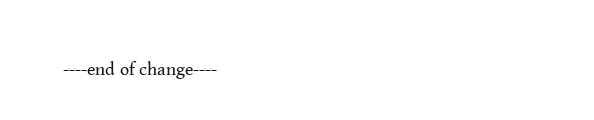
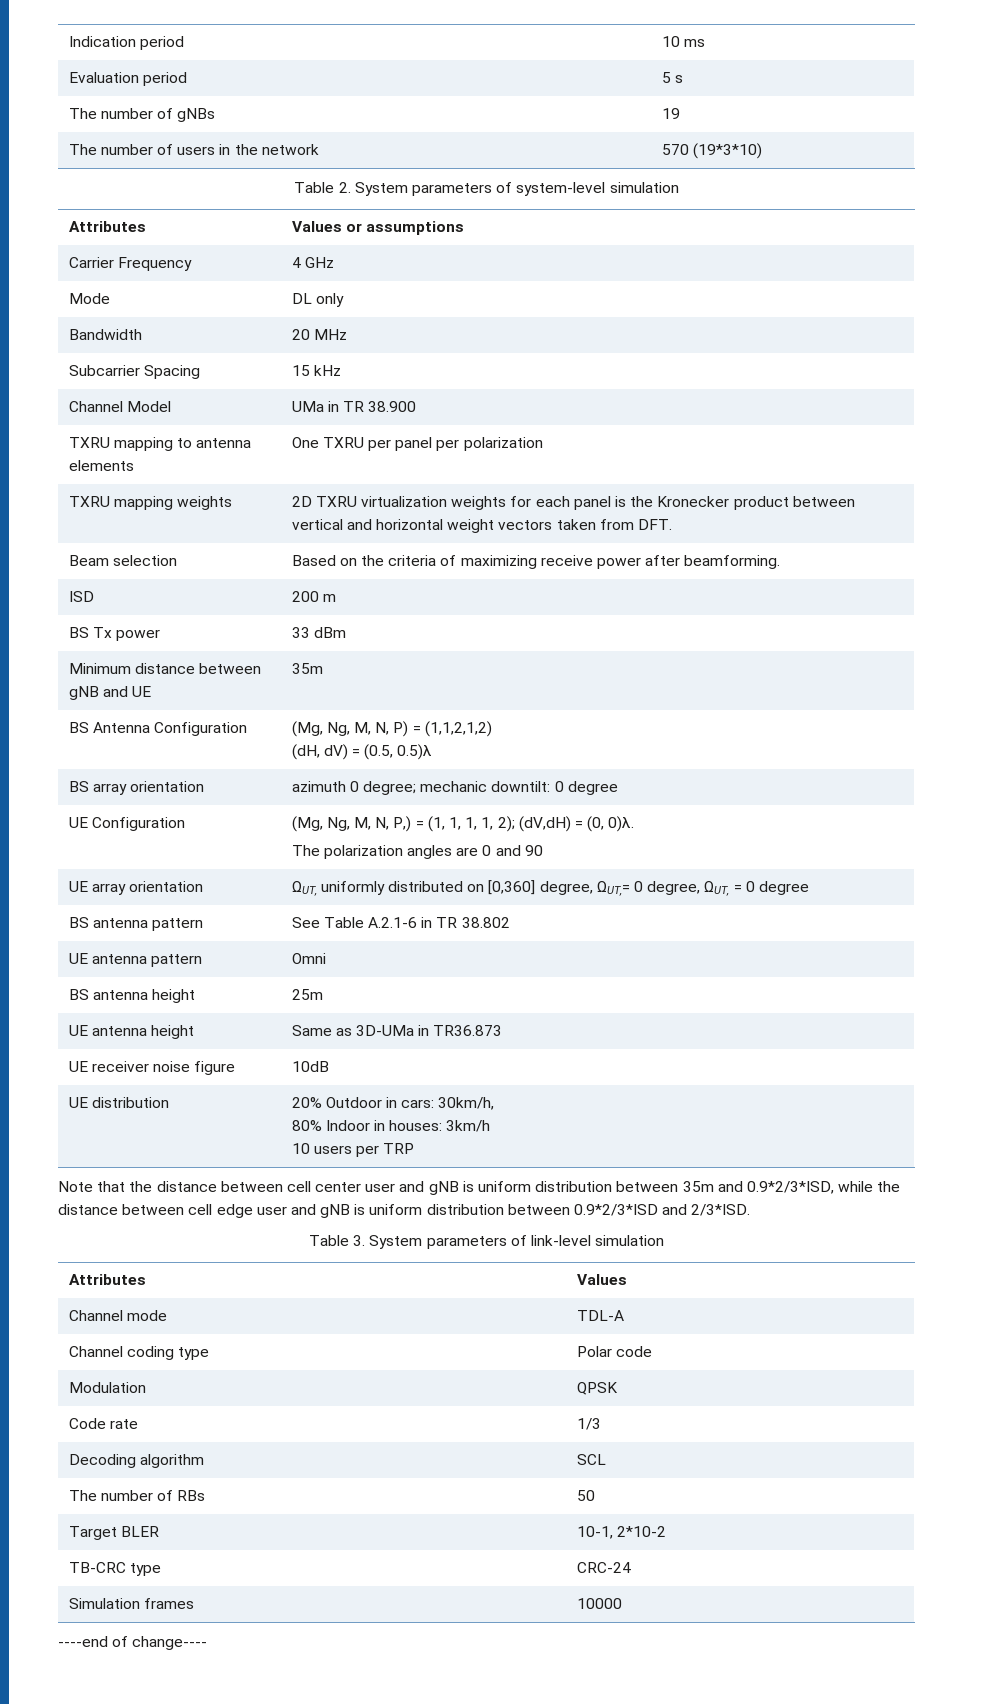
(63, 68) none -> [68,36,184,50] [661,36,705,47] [68,72,187,86] [661,72,683,83] [68,108,216,122] [661,108,680,119] [68,144,319,155] [661,143,762,159] [294,182,679,196] [68,221,146,232] [291,221,465,235] [68,257,192,271] [291,257,334,268] [68,293,110,304] [291,293,344,307] [68,329,142,340] [291,329,347,340] [68,365,200,379] [291,365,341,376] [68,401,171,412] [291,401,417,412] [68,437,252,451] [68,460,134,471] [291,437,543,451] [68,496,233,510] [291,496,855,510] [291,519,672,533] [68,555,177,566] [291,555,781,569] [68,591,94,602] [291,591,336,602] [68,627,161,641] [291,627,346,638] [68,663,262,674] [68,686,152,700] [291,663,323,674] [68,722,248,736] [291,721,492,737] [291,744,433,760] [68,781,205,795] [291,781,618,795] [68,817,185,831] [291,816,635,832] [291,845,543,859] [68,881,204,895] [291,880,809,896] [68,917,204,931] [291,917,510,928] [68,953,203,967] [291,953,326,964] [68,989,196,1003] [291,989,323,1000] [68,1025,195,1039] [291,1025,503,1036] [68,1061,236,1075] [291,1061,329,1072] [68,1097,169,1108] [291,1097,495,1110] [291,1120,491,1132] [291,1143,415,1157] [58,1181,901,1195] [58,1204,751,1218] [308,1235,665,1249] [68,1274,146,1285] [576,1274,627,1285] [68,1310,167,1321] [576,1310,624,1321] [68,1346,210,1360] [576,1346,652,1357] [68,1382,146,1393] [576,1382,618,1395] [68,1418,138,1429] [576,1418,601,1430] [68,1454,204,1468] [576,1454,606,1465] [68,1490,206,1501] [576,1490,595,1501] [68,1526,159,1540] [576,1526,666,1539] [68,1562,161,1576] [576,1562,631,1573] [68,1598,194,1609] [576,1598,622,1609] Indication period | 10 ms // Evaluation period | 5 s // The number of gNBs | 19 // The number of users in the network | 570 (19*3*10) // Table 2. System parameters of system-level simulation // Attributes | Values or assumptions // Carrier Frequency | 4 GHz // Mode | DL only // Bandwidth | 20 MHz // Subcarrier Spacing | 15 kHz // Channel Model | UMa in TR 38.900 // TXRU mapping to antenna elements | One TXRU per panel per polarization // TXRU mapping weights | 2D TXRU virtualization weights for each panel is the Kronecker product between vertical and horizontal weight vectors taken from DFT. // Beam selection | Based on the criteria of maximizing receive power after beamforming. // ISD | 200 m // BS Tx power | 33 dBm // Minimum distance between gNB and UE | 35m // BS Antenna Configuration | (Mg, Ng, M, N, P) = (1,1,2,1,2) // (dH, dV) = (0.5, 0.5)λ // BS array orientation | azimuth 0 degree; mechanic downtilt: 0 degree // UE Configuration | (Mg, Ng, M, N, P,) = (1, 1, 1, 1, 2); (dV,dH) = (0, 0)λ. // The polarization angles are 0 and 90 // UE array orientation | ΩUT, uniformly distributed on [0,360] degree, ΩUT,= 0 degree, ΩUT, = 0 degree // BS antenna pattern | See Table A.2.1-6 in TR 38.802 // UE antenna pattern | Omni // BS antenna height | 25m // UE antenna height | Same as 3D-UMa in TR36.873 // UE receiver noise figure | 10dB // UE distribution | 20% Outdoor in cars: 30km/h, // 80% Indoor in houses: 3km/h // 10 users per TRP // Note that the distance between cell center user and gNB is uniform distribution between 35m and 0.9*2/3*ISD, while the distance between cell edge user and gNB is uniform distribution between 0.9*2/3*ISD and 2/3*ISD. // Table 3. System parameters of link-level simulation // Attributes | Values // Channel mode | TDL-A // Channel coding type | Polar code // Modulation | QPSK // Code rate | 1/3 // Decoding algorithm | SCL // The number of RBs | 50 // Target BLER | 10-1, 2*10-2 // TB-CRC type | CRC-24 // Simulation frames | 10000 //

